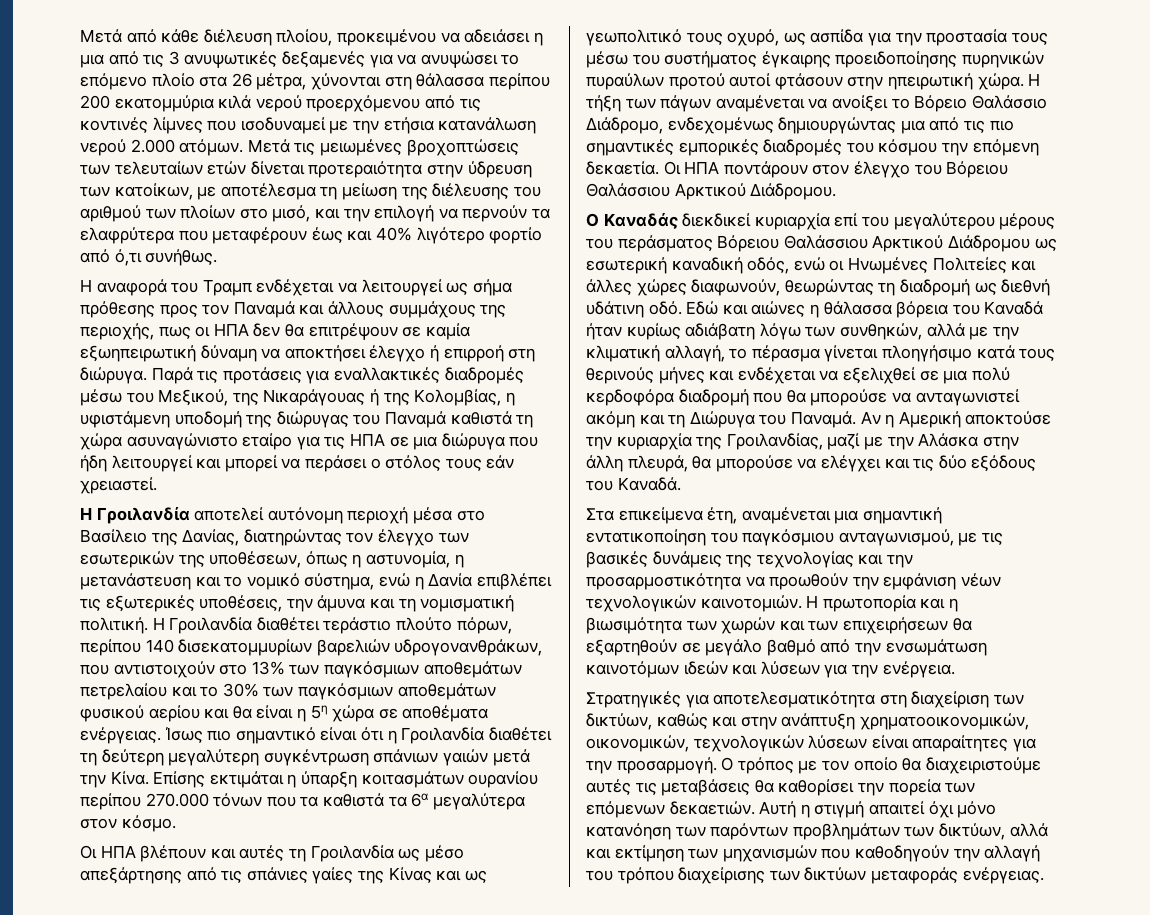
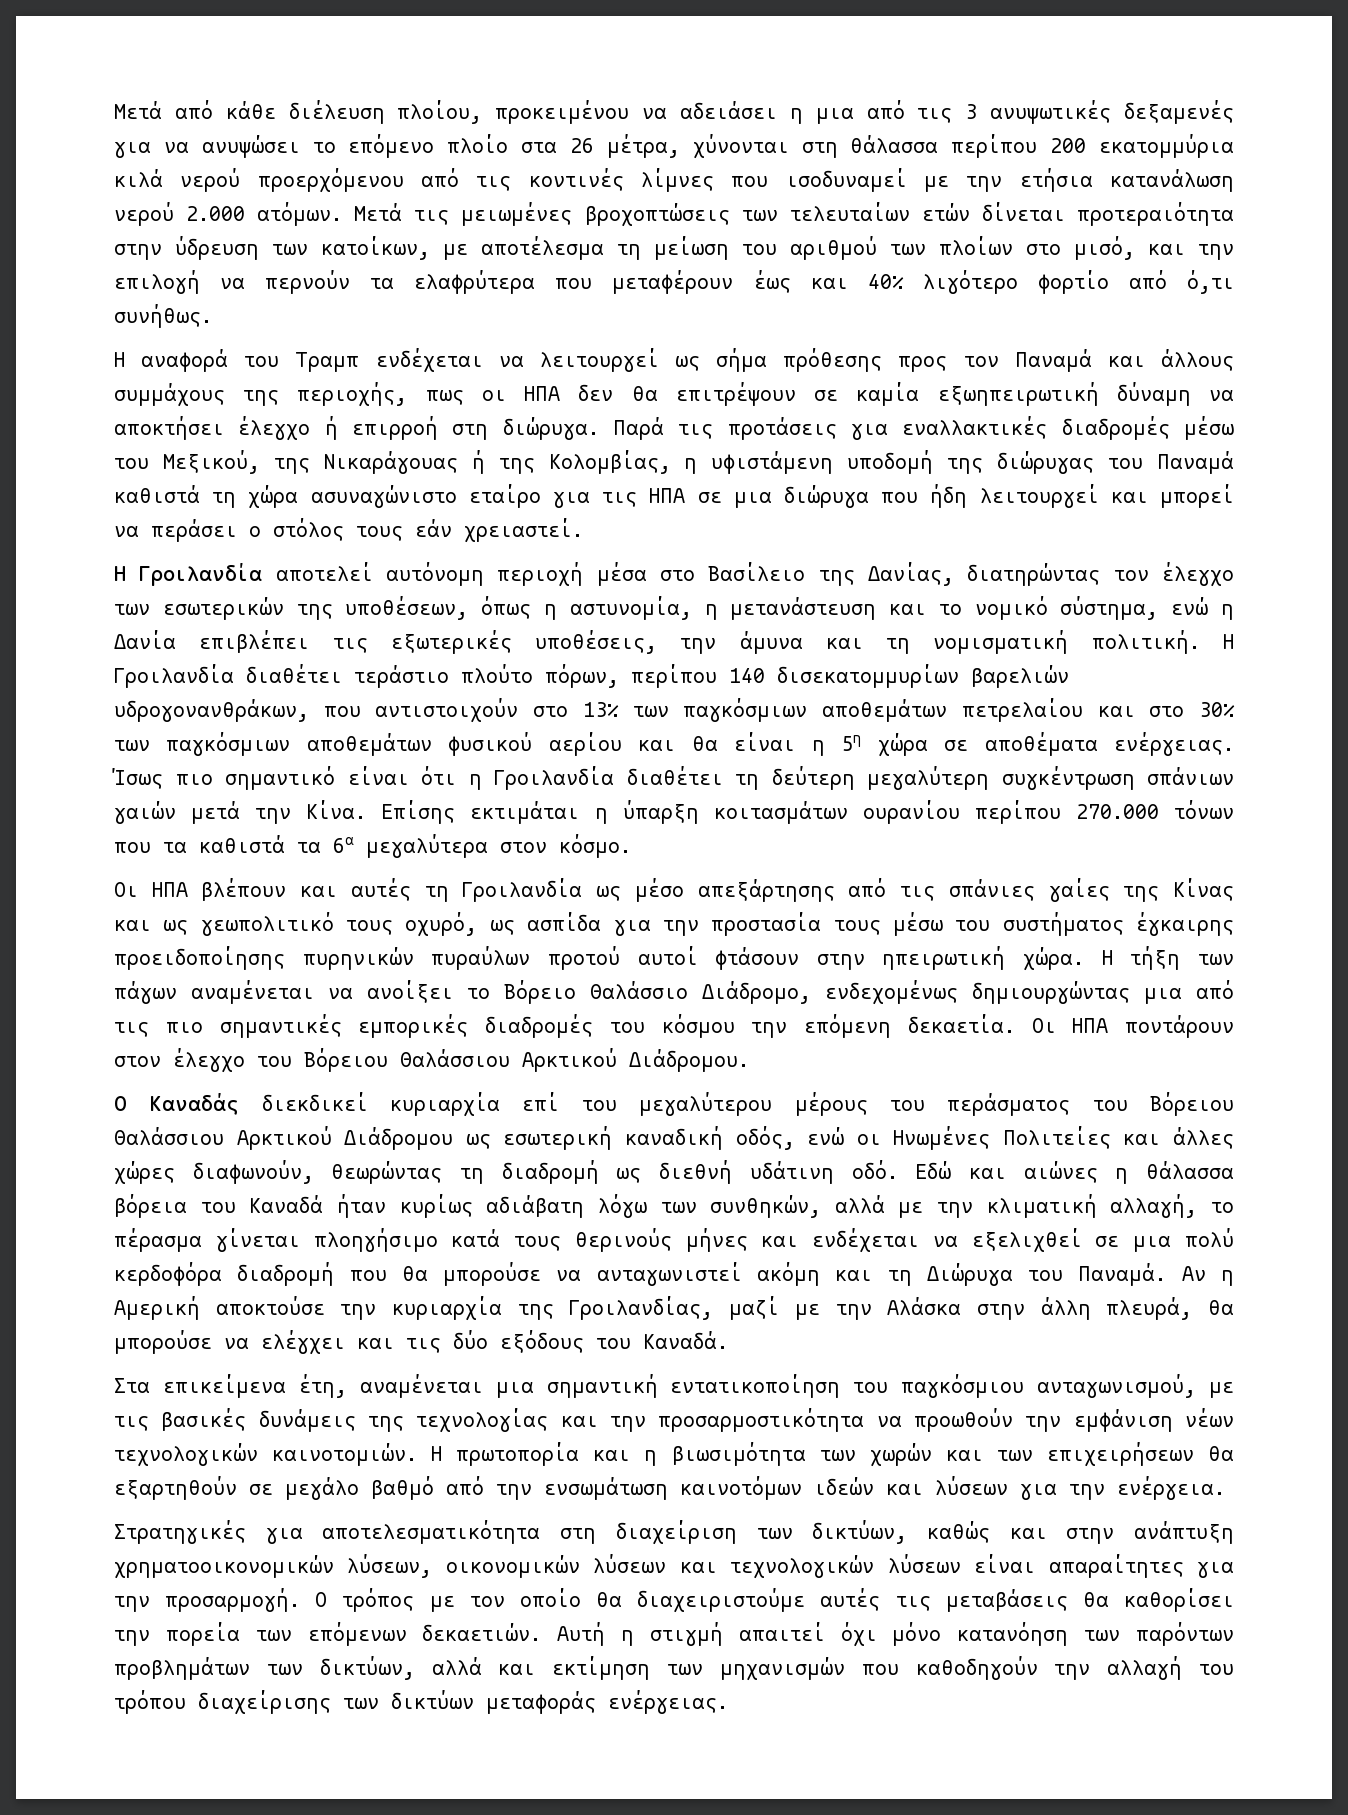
[401,183,510,200] της διέλευσης -> (729, 248) none
[200,686,219,697] το -> [1149,706,1185,717] στο
(713, 243) none -> [1092,1100,1128,1111] του
[859,713,1029,730] [586,735,689,752] χρηματοοικονομικών, οικονομικών, -> [114,1554,717,1579] χρηματοοικονομικών λύσεων, οικονομικών λύσεων και

